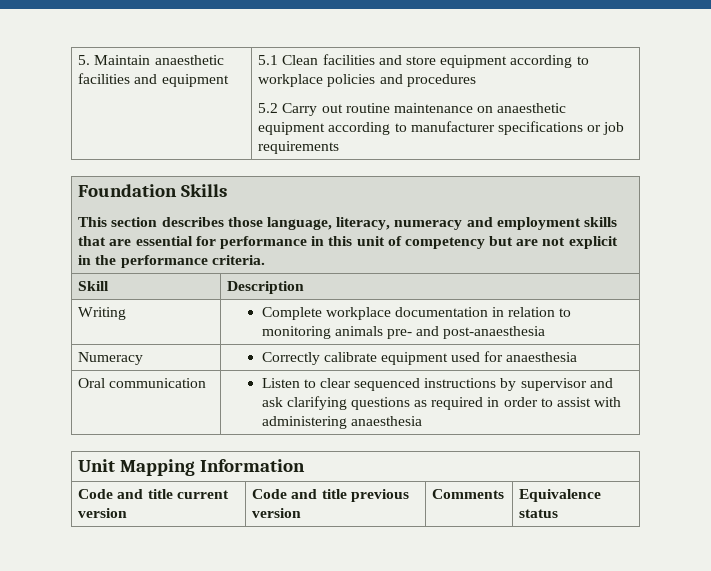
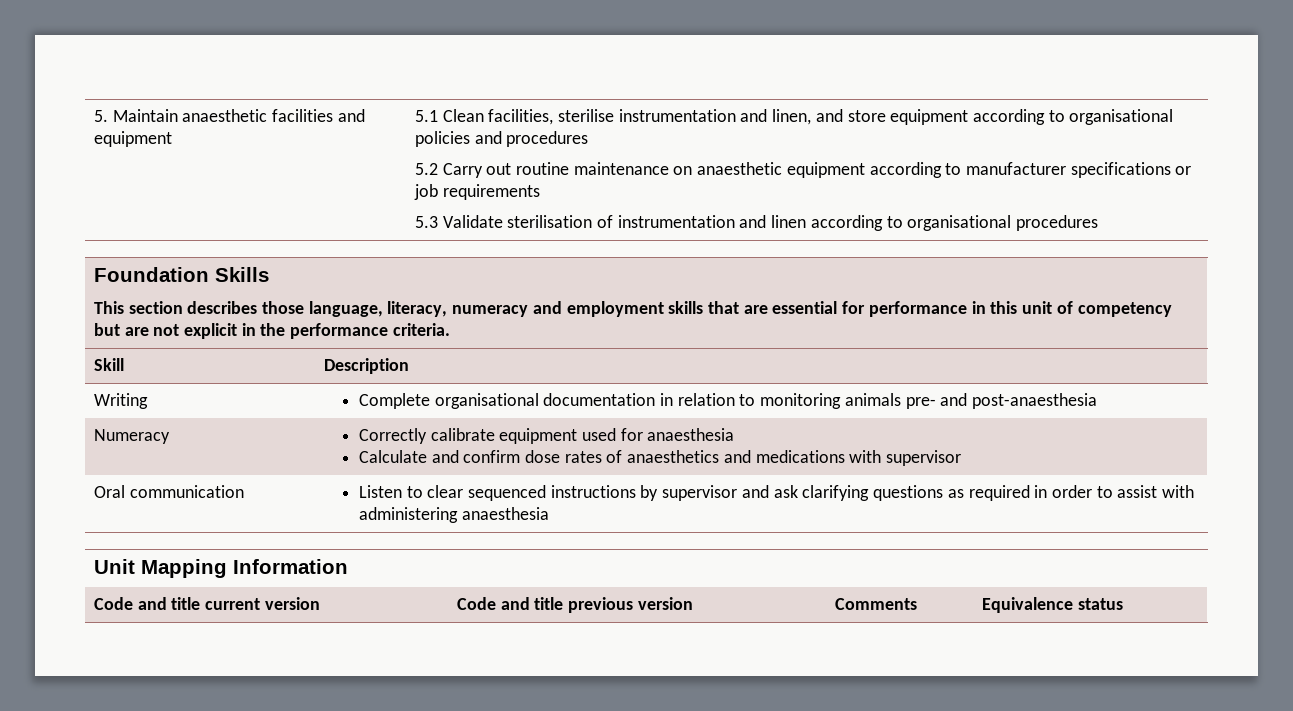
[322,54,375,65] facilities -> [488,109,812,125] facilities, sterilise instrumentation and linen,
[258,74,324,87] workplace -> [1069,109,1174,125] organisational
(340, 147) none -> [414,215,1099,231] // 5.3 Validate sterilisation of instrumentation and linen according to organisational procedures
[325,307,391,320] workplace -> [434,393,539,409] organisational
(578, 357) none -> [358,450,962,466] // Calculate and confirm dose rates of anaesthetics and medications with supervisor

